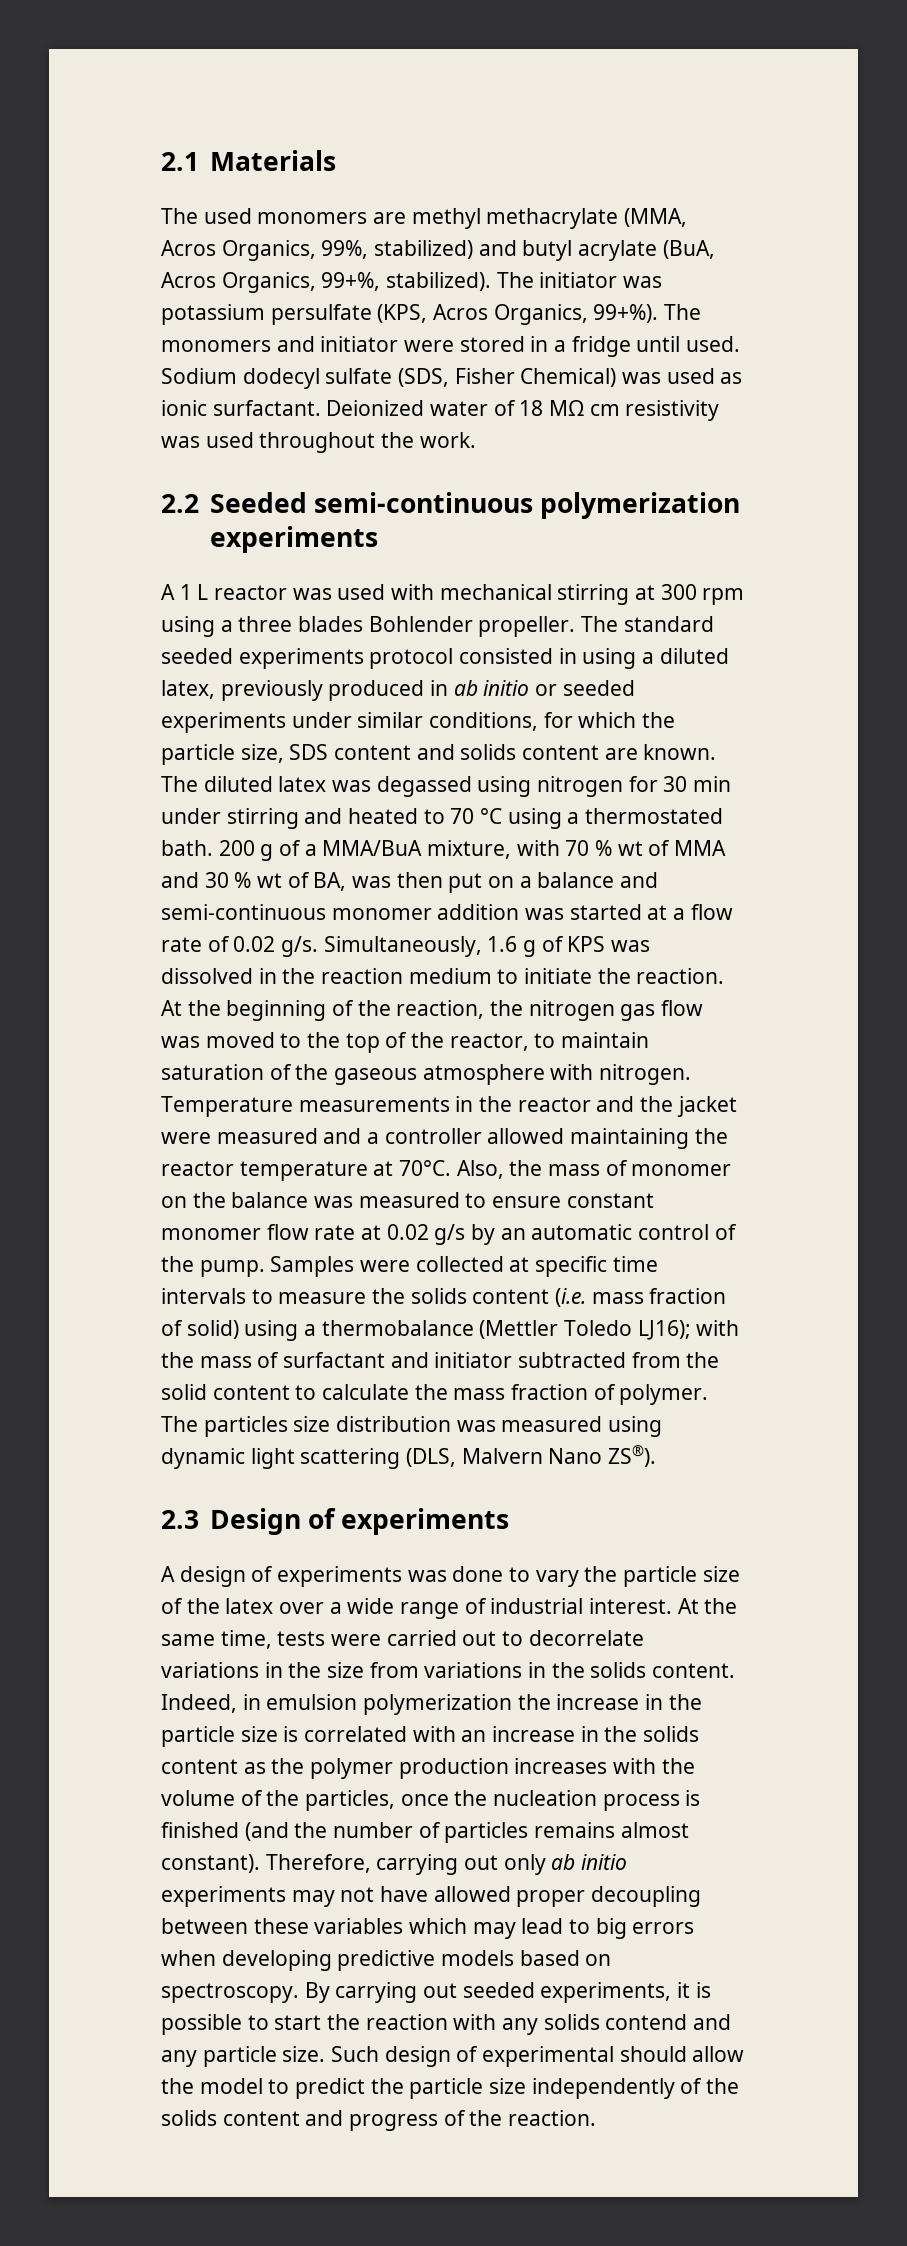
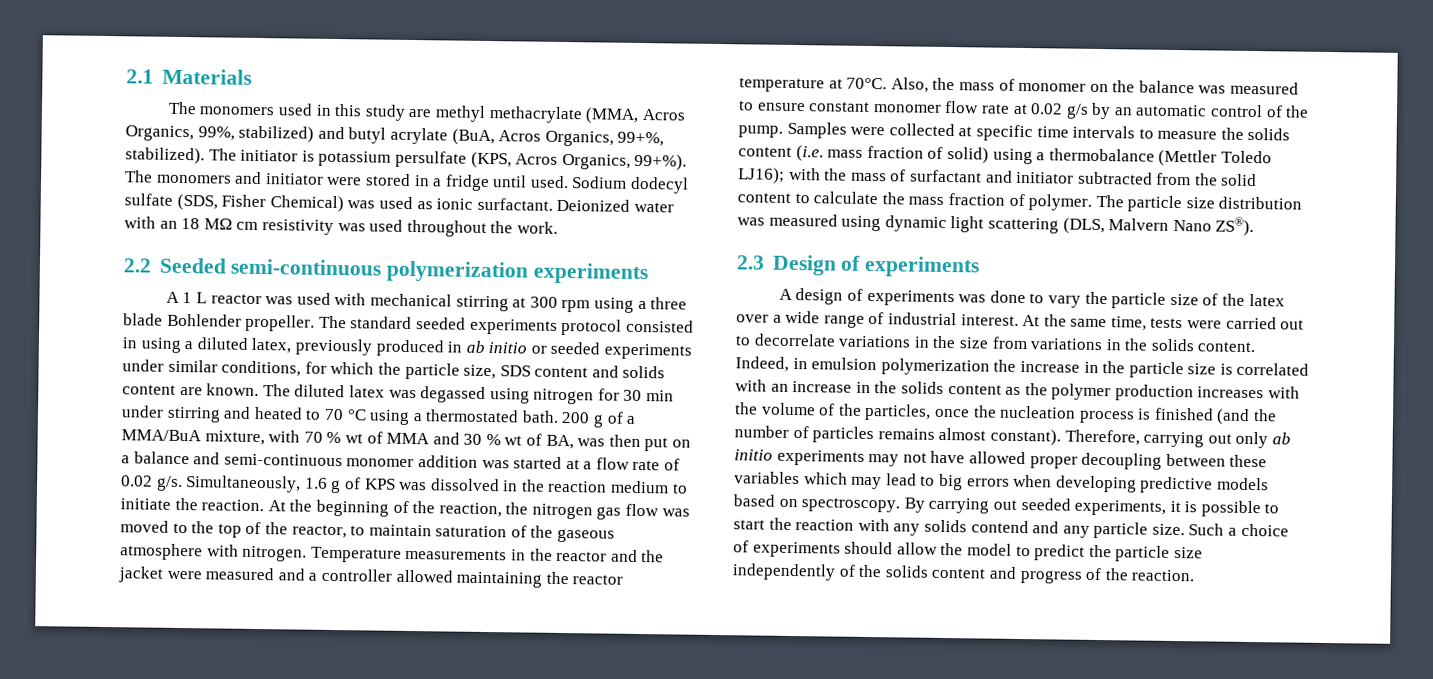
[203,208,368,224] used monomers -> [199,103,406,121] monomers used in this study
[623,276,663,288] was -> [301,150,315,162] is
[493,400,516,416] of -> [124,216,178,229] with an
[298,616,364,632] blades -> [123,313,163,326] blade
[203,1416,288,1437] particles -> [1127,195,1183,213] particle
[384,2046,615,2067] design of experimental -> [1228,523,1289,537] [733,540,841,558] a choice of experiments

